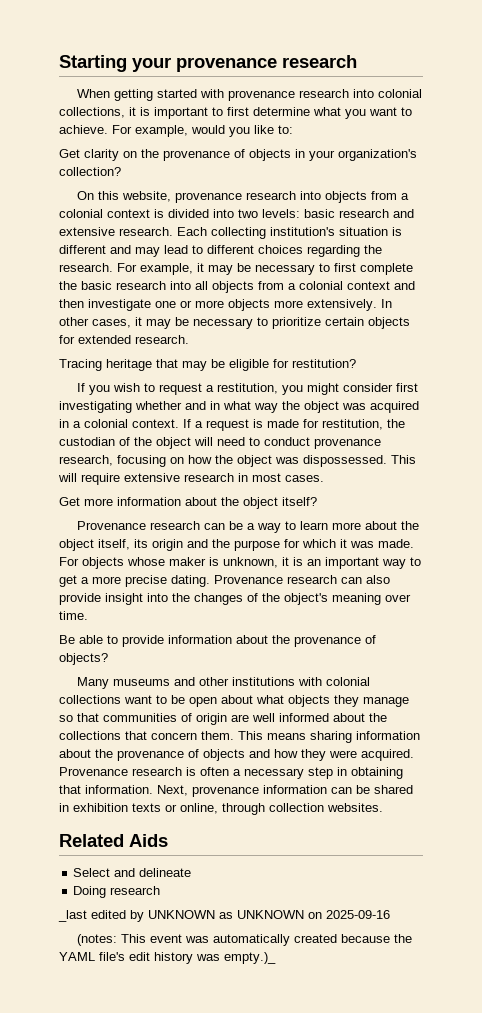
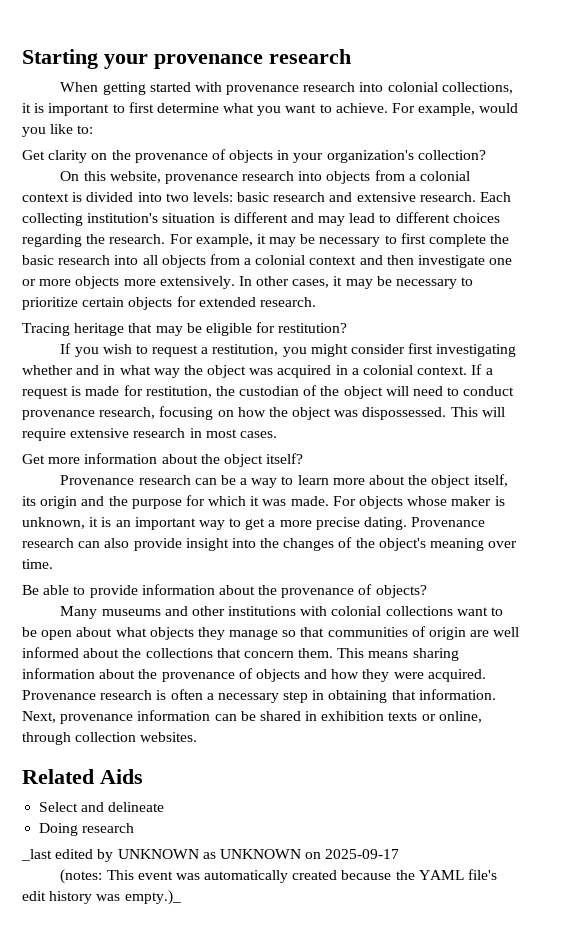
[326,910,390,919] 2025-09-16 -> [325,849,400,859] 2025-09-17

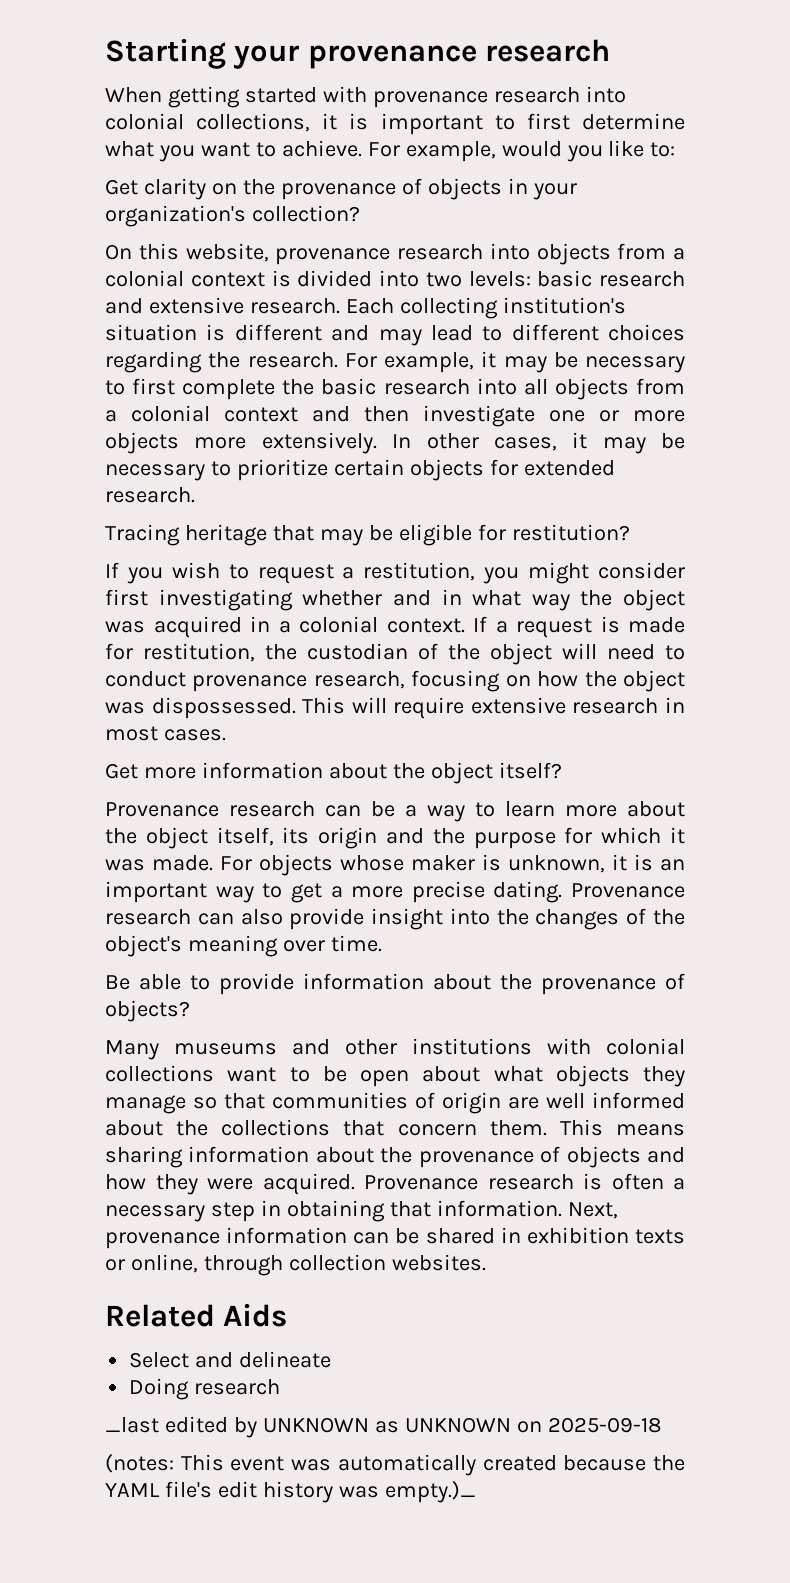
[325,849,400,859] 2025-09-17 -> [547,1417,662,1433] 2025-09-18

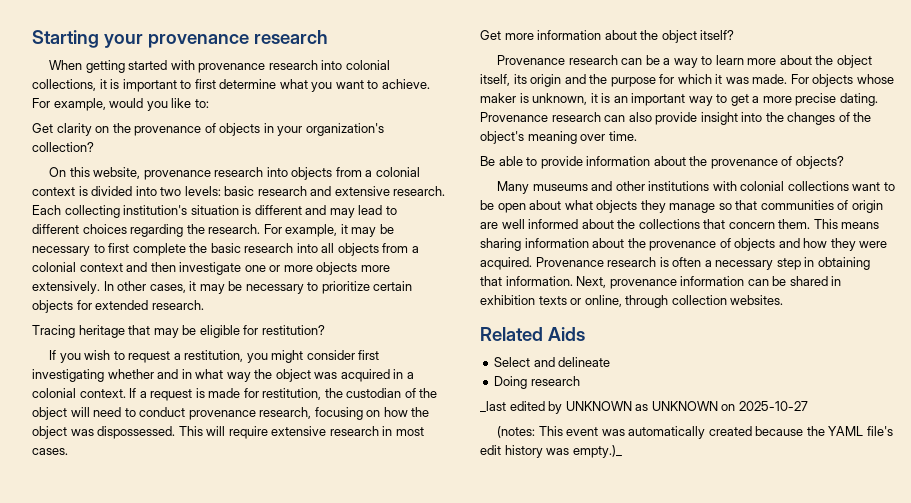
[547,1417,662,1433] 2025-09-18 -> [738,401,808,411] 2025-10-27

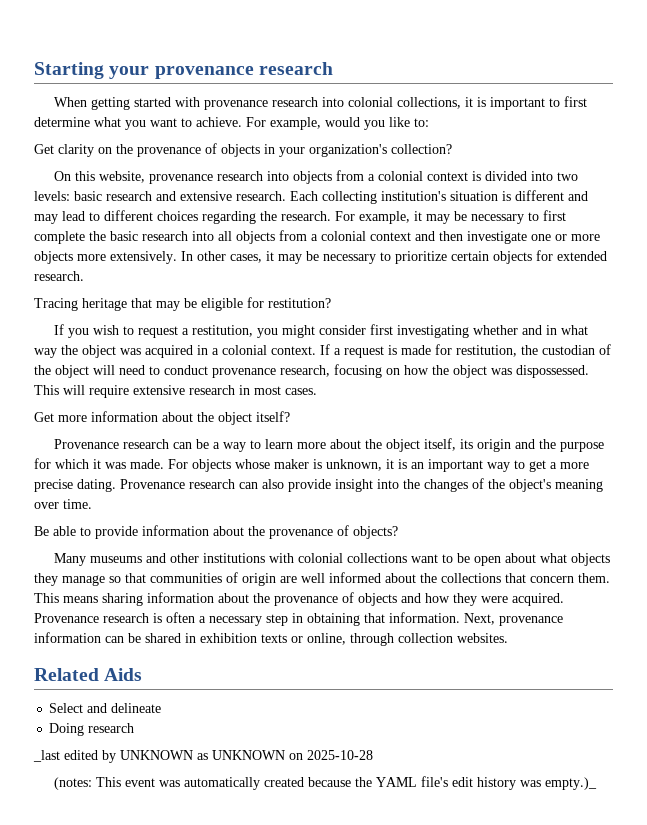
[738,401,808,411] 2025-10-27 -> [307,750,373,760] 2025-10-28

